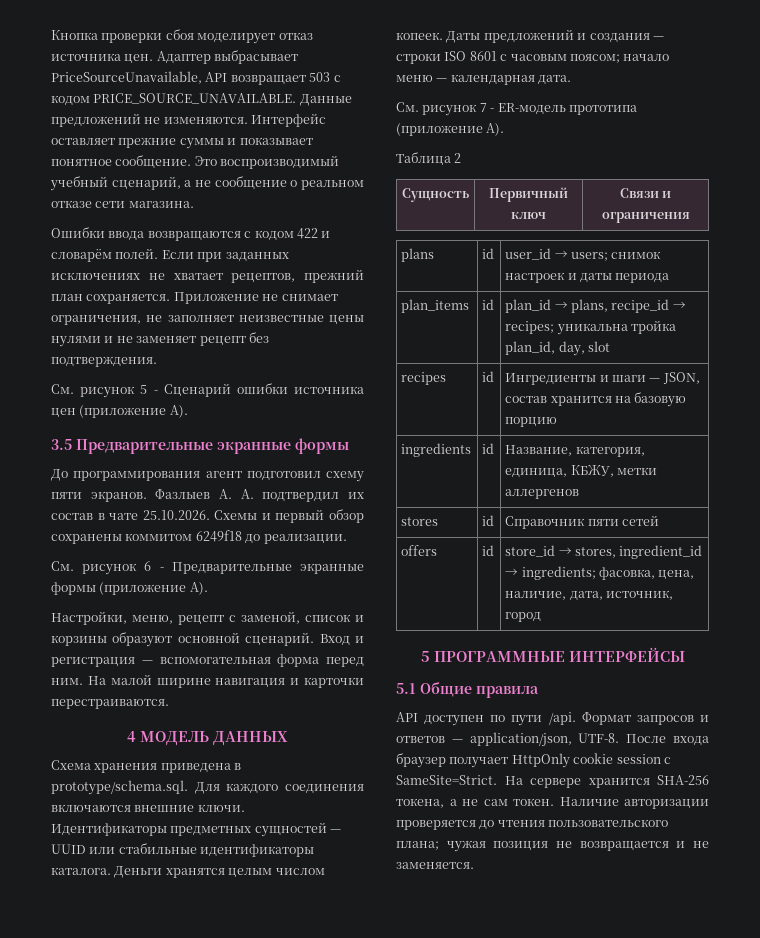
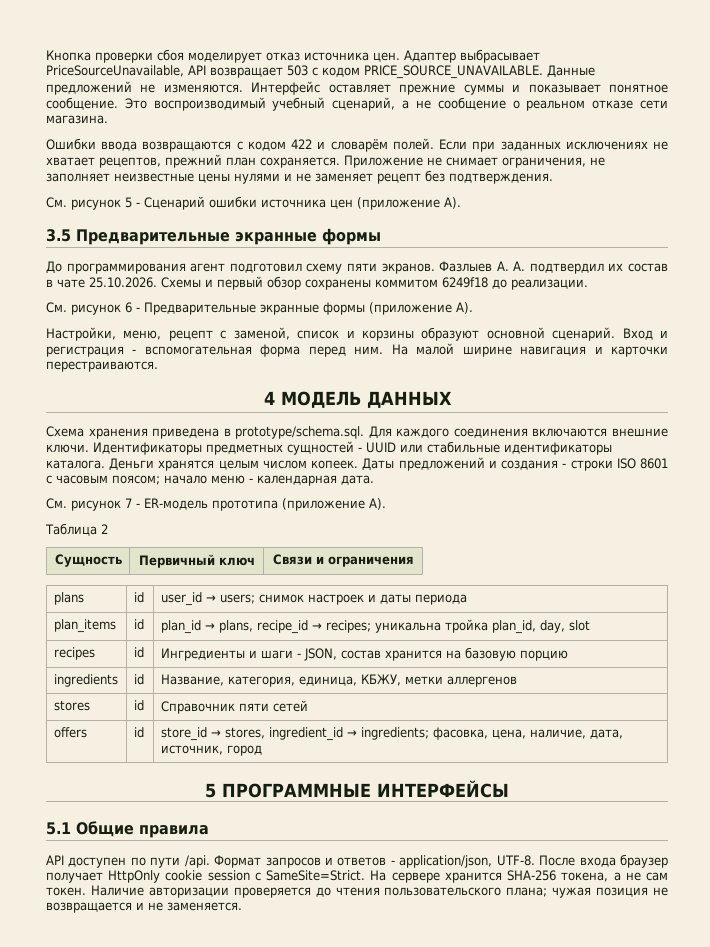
[141,660,153,664] — -> [132,349,137,354] -
[330,829,342,833] — -> [358,447,362,452] -
[652,36,664,40] — -> [562,463,567,468] -
[436,78,448,82] — -> [249,478,253,483] -
[649,378,661,382] — -> [296,653,301,658] -
[451,739,463,743] — -> [390,860,395,865] -

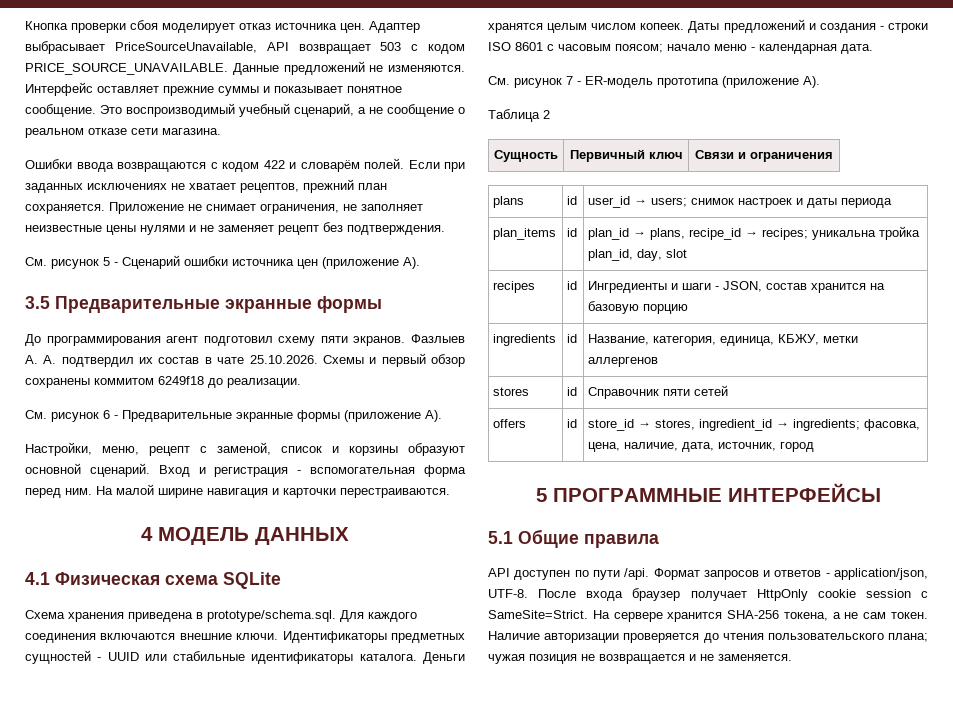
(452, 399) none -> [25,572,281,589] // 4.1 Физическая схема SQLite

